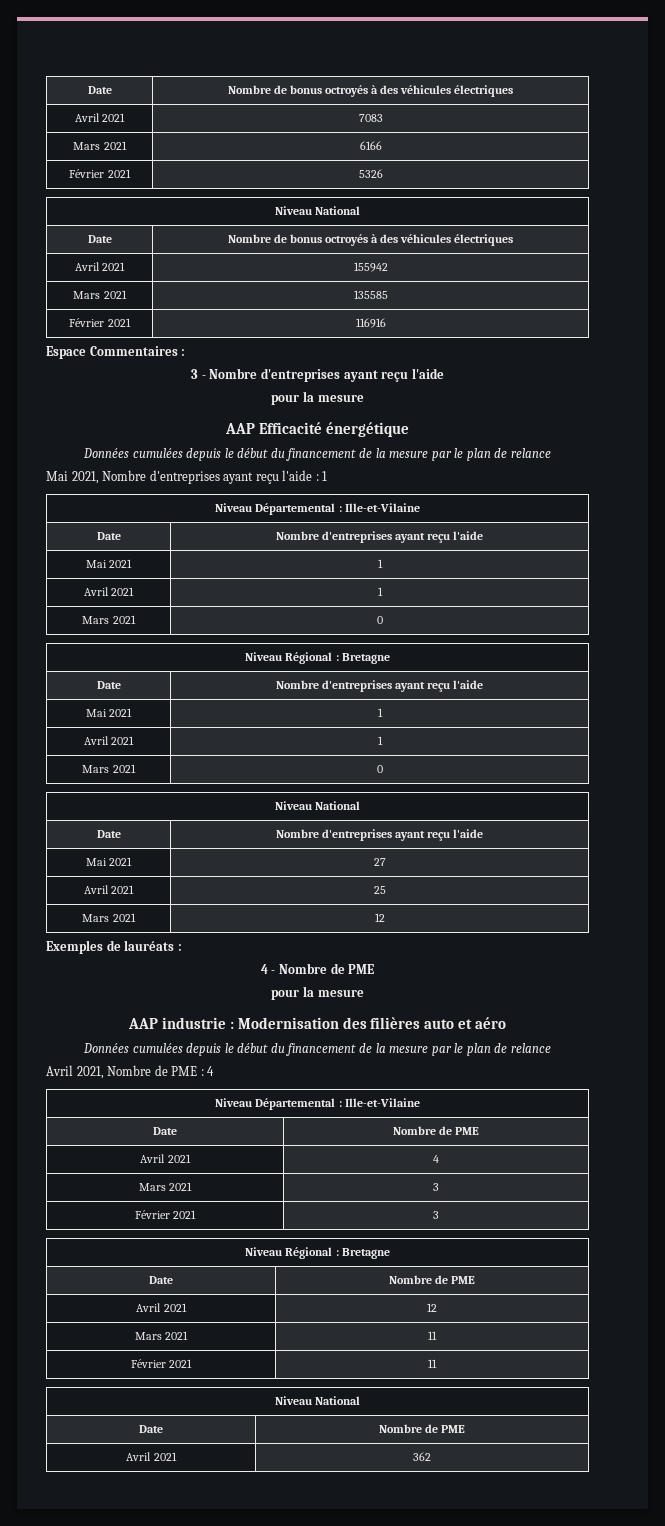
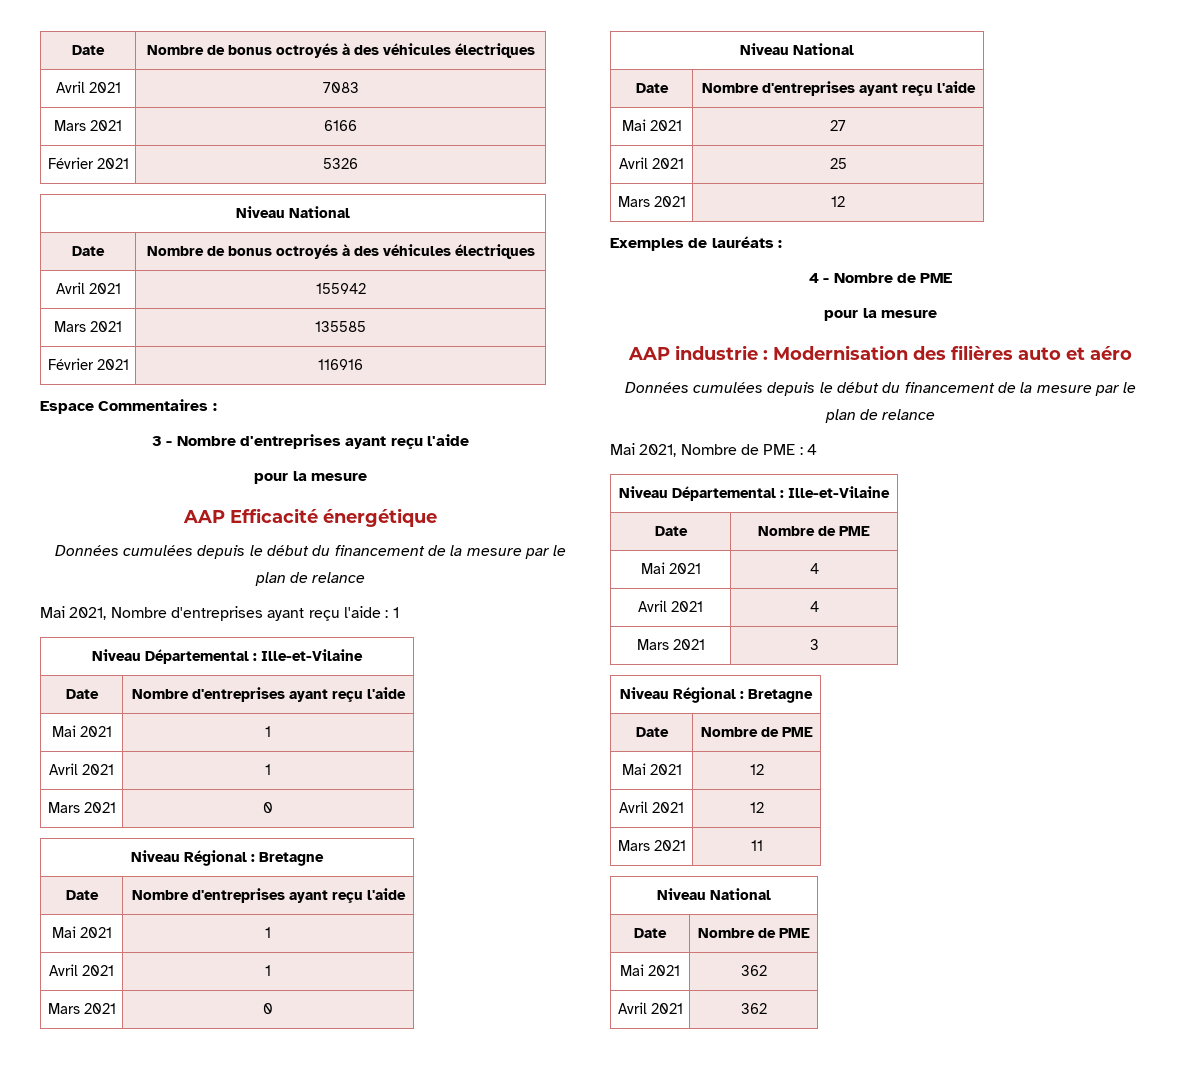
[46,1065,73,1076] Avril -> [610,443,635,455] Mai
(480, 1131) none -> [640,562,701,574] [809,563,819,574] // Mai 2021 | 4
[134,1210,197,1219] [433,1211,439,1219] // Février 2021 | 3 -> (819, 644) none
(476, 1280) none -> [621,763,682,775] [749,764,764,775] // Mai 2021 | 12
[130,1359,193,1368] [428,1359,437,1368] // Février 2021 | 11 -> (763, 845) none
(466, 1429) none -> [620,964,680,976] [740,965,767,976] // Mai 2021 | 362

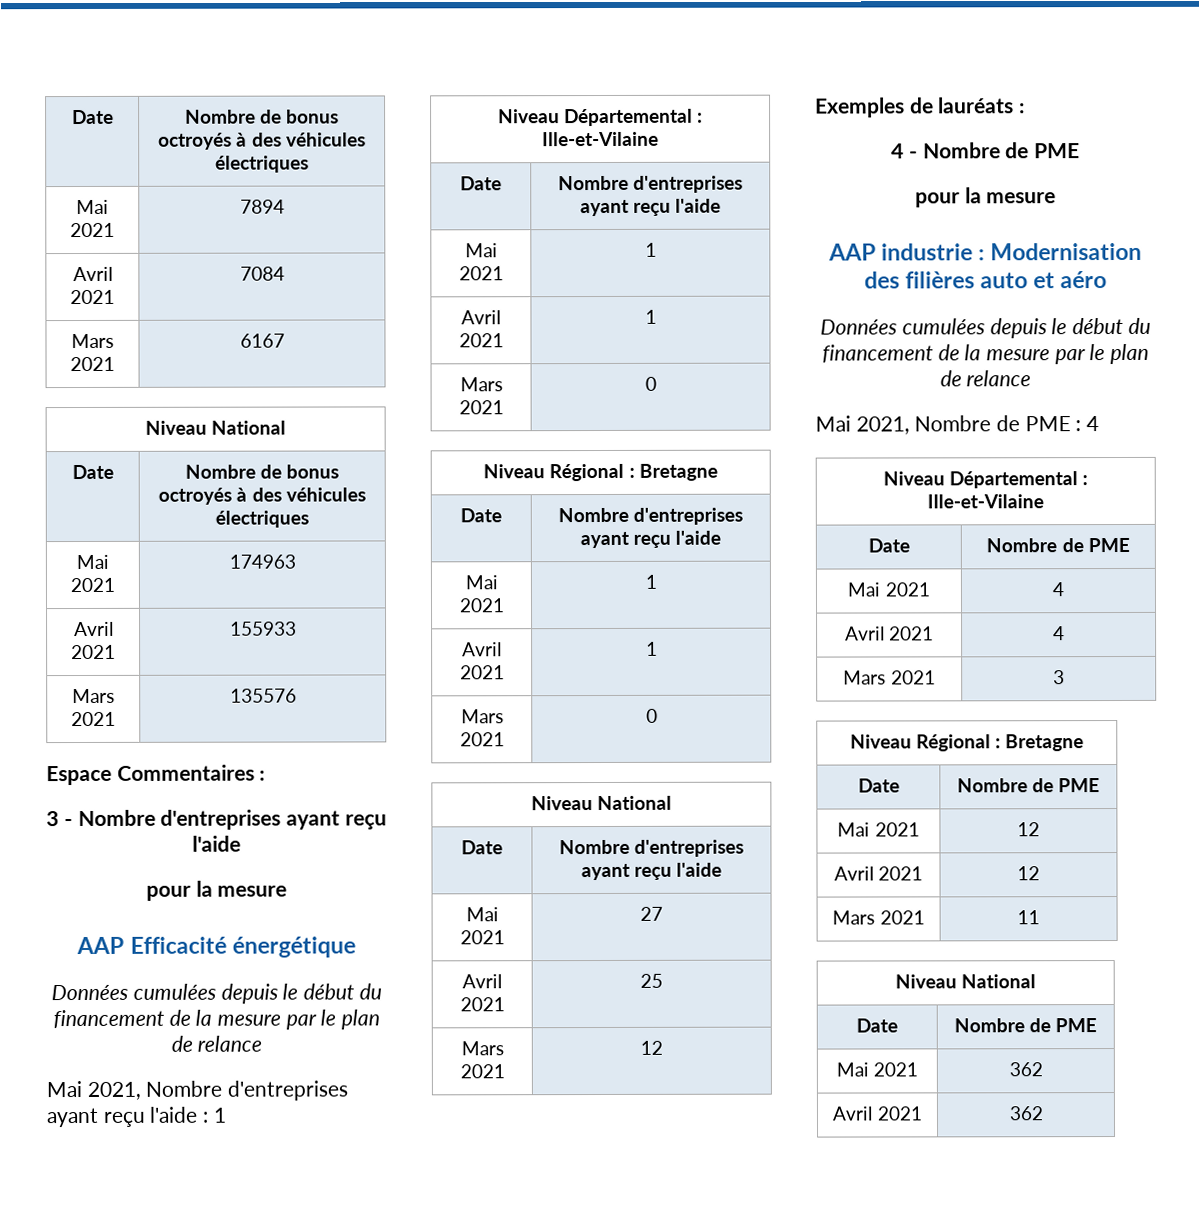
[72,45,105,55] [146,43,535,58] [55,81,121,93] [322,82,359,93] [54,120,122,131] [324,120,357,131] [47,157,129,169] [323,158,358,169] Date | Nombre de bonus octroyés à des véhicules électriques // Avril 2021 | 7083 // Mars 2021 | 6166 // Février 2021 | 5326 -> [71,109,114,125] [184,109,340,124] [158,132,366,150] [215,155,309,173] [76,199,109,215] [70,222,115,238] [239,199,285,214] [72,266,113,282] [70,289,115,305] [239,266,285,281] [71,333,114,349] [70,356,115,372] [239,333,285,348] Date | Nombre de bonus octroyés à des véhicules électriques // Mai 2021 | 7894 // Avril 2021 | 7084 // Mars 2021 | 6167
[55,282,121,294] [315,283,366,294] [54,321,122,332] [315,321,366,332] [47,358,129,370] [318,359,363,370] // Avril 2021 | 155942 // Mars 2021 | 135585 // Février 2021 | 116916 -> [76,554,109,570] [70,577,115,593] [228,554,296,569] [73,621,114,637] [71,644,116,660] [229,621,297,636] [72,688,115,704] [71,711,116,727] [229,688,297,703] // Mai 2021 | 174963 // Avril 2021 | 155933 // Mars 2021 | 135576

